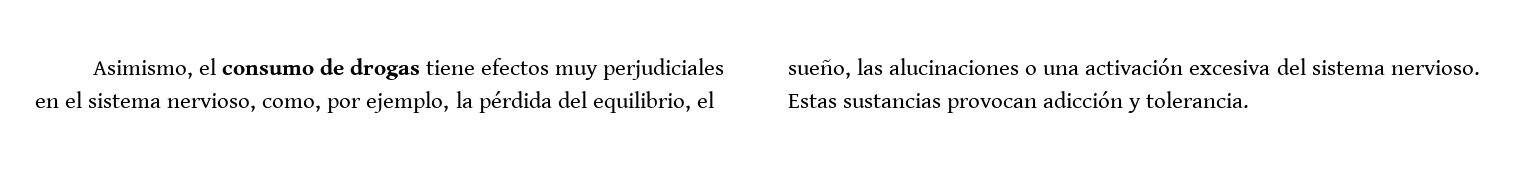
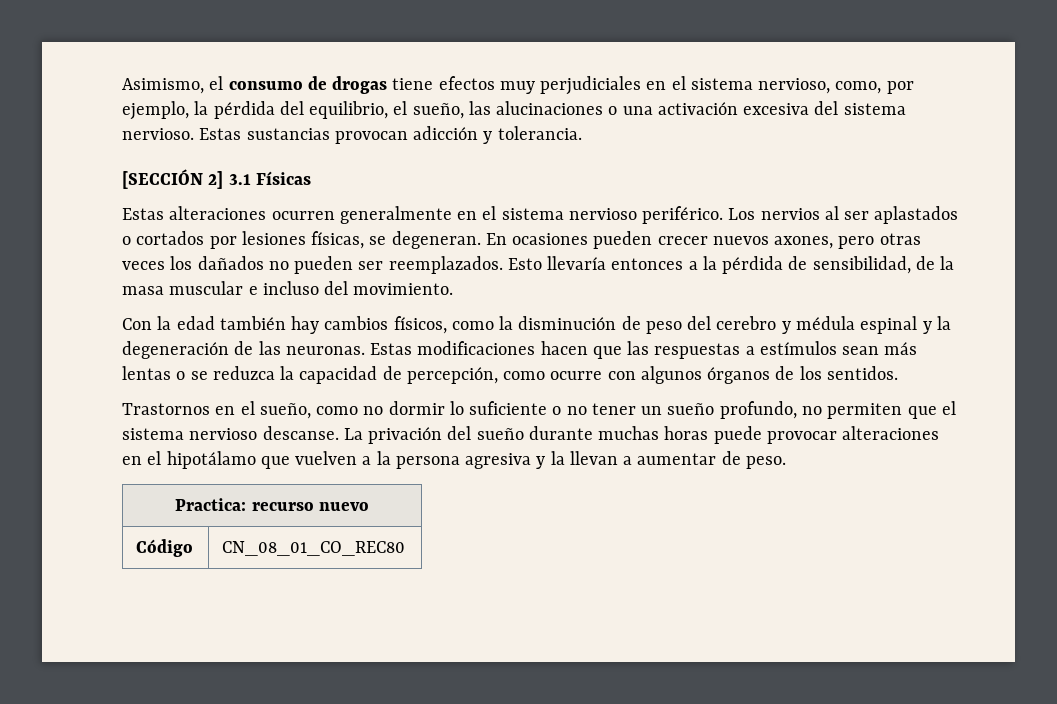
(1250, 99) none -> [122,169,311,189] [122,206,959,224] [122,231,921,249] [122,256,955,274] [122,281,454,295] [122,316,951,334] [122,341,918,359] [122,366,898,384] [122,401,956,419] [122,426,940,444] [122,451,786,469] [175,498,369,511] [136,539,194,557] [222,541,406,556] // [SECCIÓN 2] 3.1 Físicas // Estas alteraciones ocurren generalmente en el sistema nervioso periférico. Los nervios al ser aplastados o cortados por lesiones físicas, se degeneran. En ocasiones pueden crecer nuevos axones, pero otras veces los dañados no pueden ser reemplazados. Esto llevaría entonces a la pérdida de sensibilidad, de la masa muscular e incluso del movimiento. // Con la edad también hay cambios físicos, como la disminución de peso del cerebro y médula espinal y la degeneración de las neuronas. Estas modificaciones hacen que las respuestas a estímulos sean más lentas o se reduzca la capacidad de percepción, como ocurre con algunos órganos de los sentidos. // Trastornos en el sueño, como no dormir lo suficiente o no tener un sueño profundo, no permiten que el sistema nervioso descanse. La privación del sueño durante muchas horas puede provocar alteraciones en el hipotálamo que vuelven a la persona agresiva y la llevan a aumentar de peso. // Practica: recurso nuevo // Código | CN_08_01_CO_REC80

